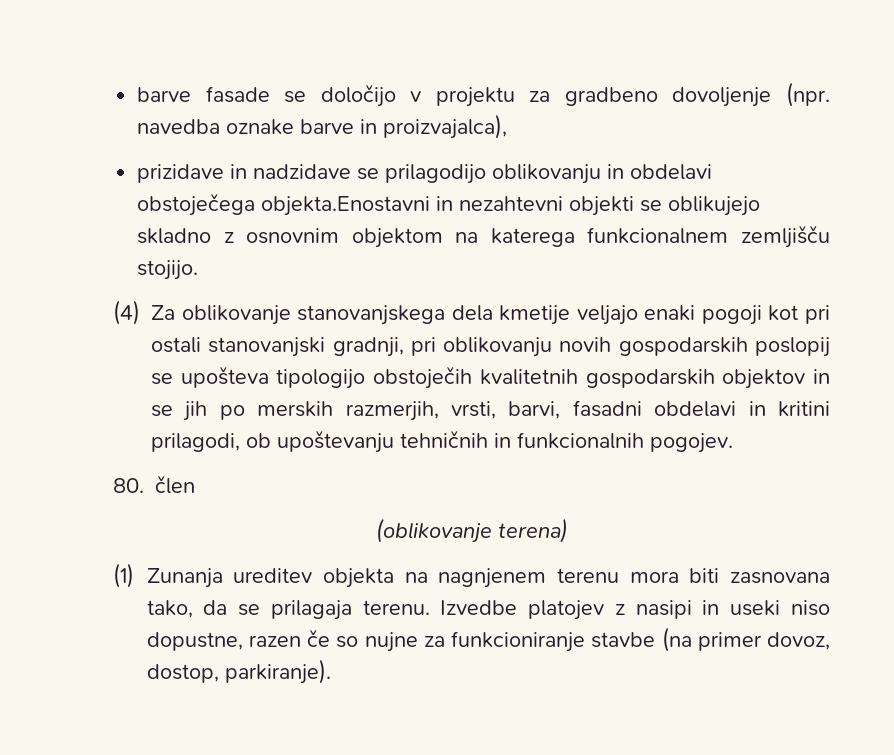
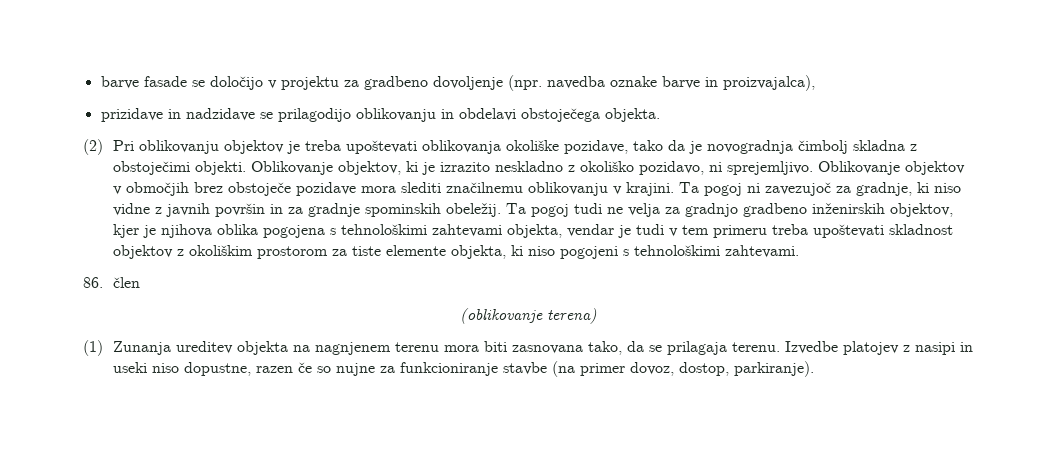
[261,196,761,216] [137,225,830,248] [137,260,199,280] [113,300,830,325] [151,337,830,357] [151,366,830,389] [151,400,830,421] [151,430,733,453] [113,478,144,493] objekta.Enostavni in nezahtevni objekti se oblikujejo skladno z osnovnim objektom na katerega funkcionalnem zemljišču stojijo. // (4) Za oblikovanje stanovanjskega dela kmetije veljajo enaki pogoji kot pri ostali stanovanjski gradnji, pri oblikovanju novih gospodarskih poslopij se upošteva tipologijo obstoječih kvalitetnih gospodarskih objektov in se jih po merskih razmerjih, vrsti, barvi, fasadni obdelavi in kritini prilagodi, ob upoštevanju tehničnih in funkcionalnih pogojev. // 80. -> [604,108,660,122] [83,139,917,155] [112,161,965,175] [112,182,961,196] [112,203,953,217] [112,224,953,238] [112,245,799,259] [83,277,103,288] objekta. // (2) Pri oblikovanju objektov je treba upoštevati oblikovanja okoliške pozidave, tako da je novogradnja čimbolj skladna z obstoječimi objekti. Oblikovanje objektov, ki je izrazito neskladno z okoliško pozidavo, ni sprejemljivo. Oblikovanje objektov v območjih brez obstoječe pozidave mora slediti značilnemu oblikovanju v krajini. Ta pogoj ni zavezujoč za gradnje, ki niso vidne z javnih površin in za gradnje spominskih obeležij. Ta pogoj tudi ne velja za gradnjo gradbeno inženirskih objektov, kjer je njihova oblika pogojena s tehnološkimi zahtevami objekta, vendar je tudi v tem primeru treba upoštevati skladnost objektov z okoliškim prostorom za tiste elemente objekta, ki niso pogojeni s tehnološkimi zahtevami. // 86.

